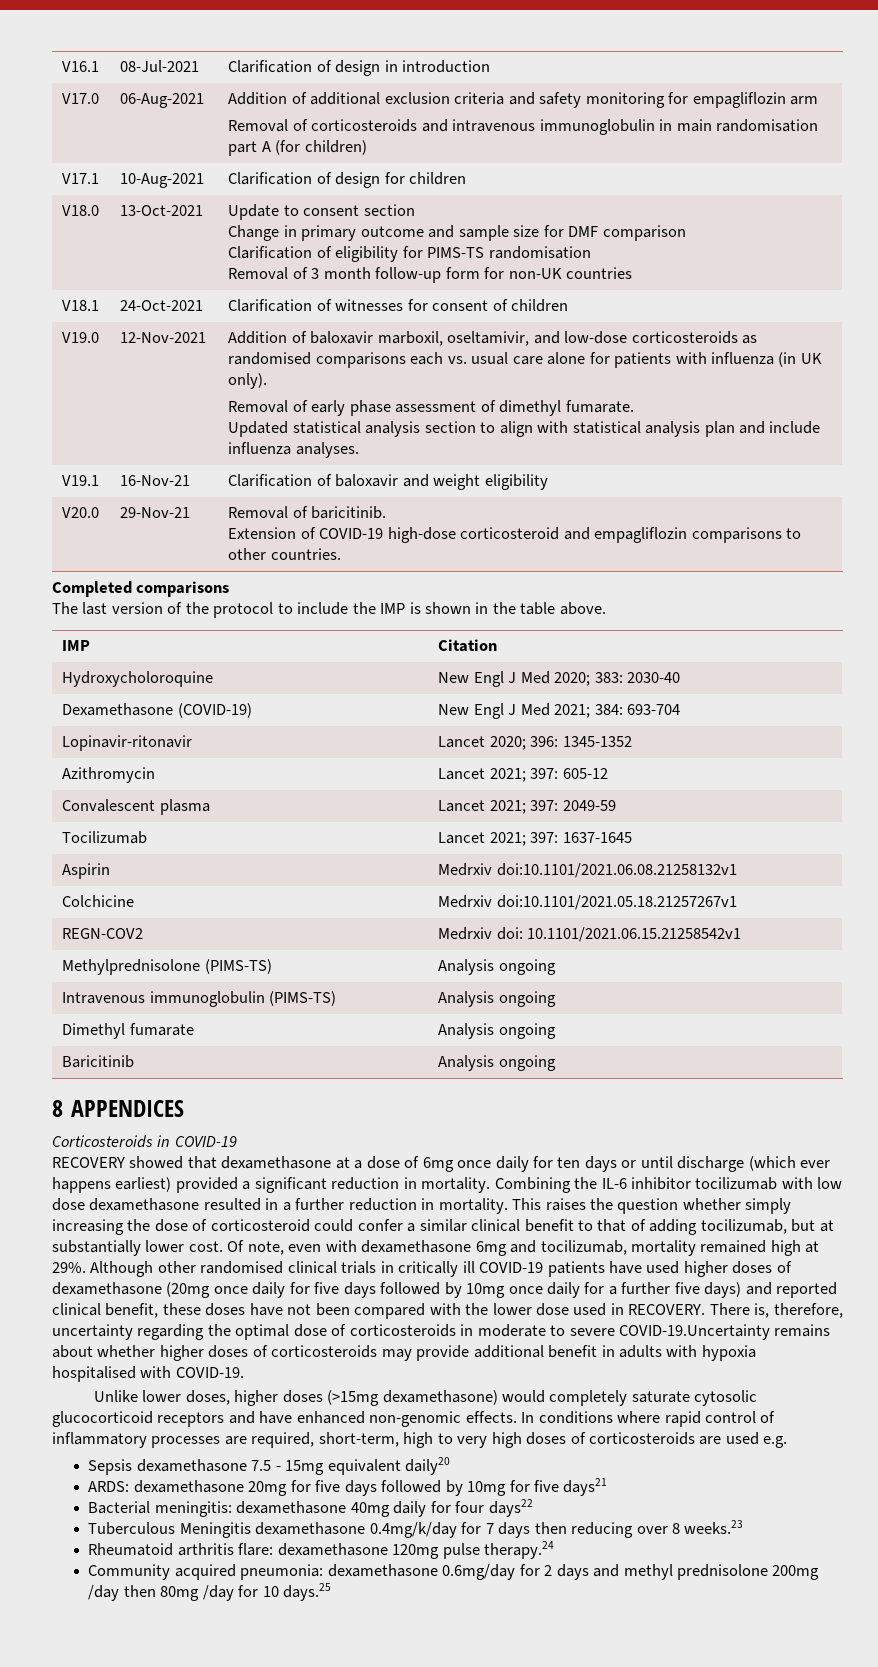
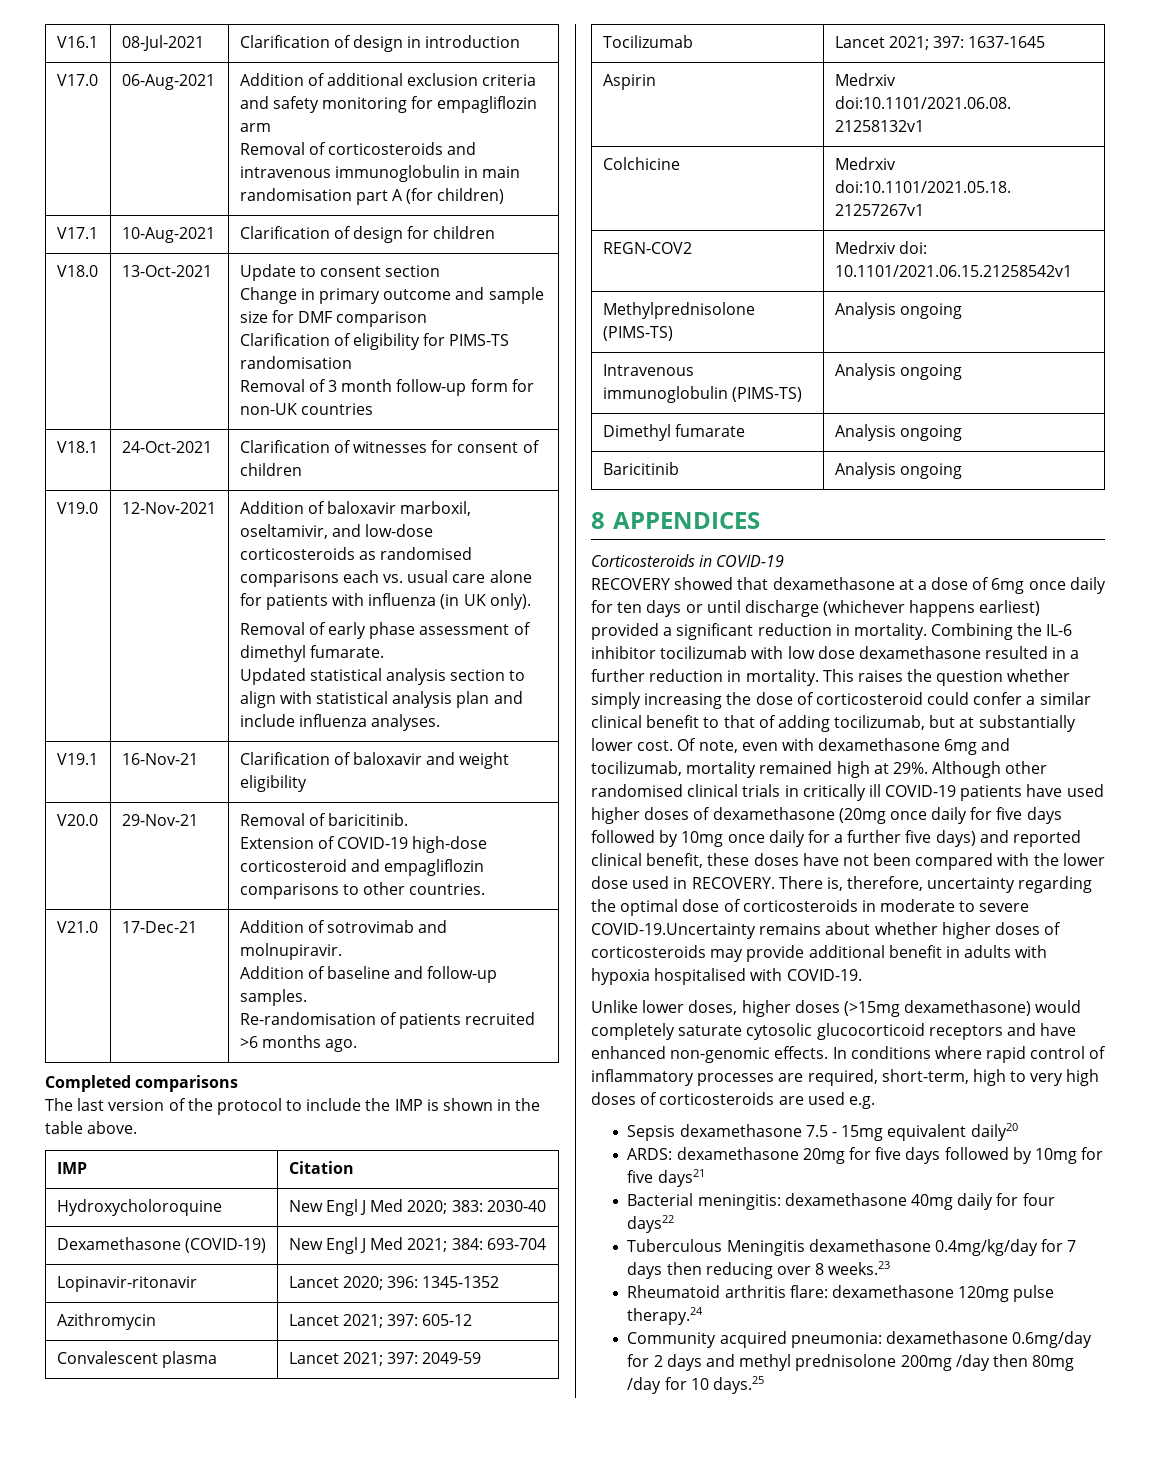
(341, 554) none -> [56,921,98,933] [121,921,197,933] [239,920,448,933] [239,943,342,960] [239,966,498,983] [239,989,307,1006] [239,1012,536,1029] [239,1035,358,1052] // V21.0 | 17-Dec-21 | Addition of sotrovimab and molnupiravir. // Addition of baseline and follow-up samples. // Re-randomisation of patients recruited >6 months ago.
[748,1156,831,1171] (which ever -> [823,600,906,616] (whichever
[369,1522,457,1538] 0.4mg/k/day -> [934,1239,1038,1256] 0.4mg/kg/day

